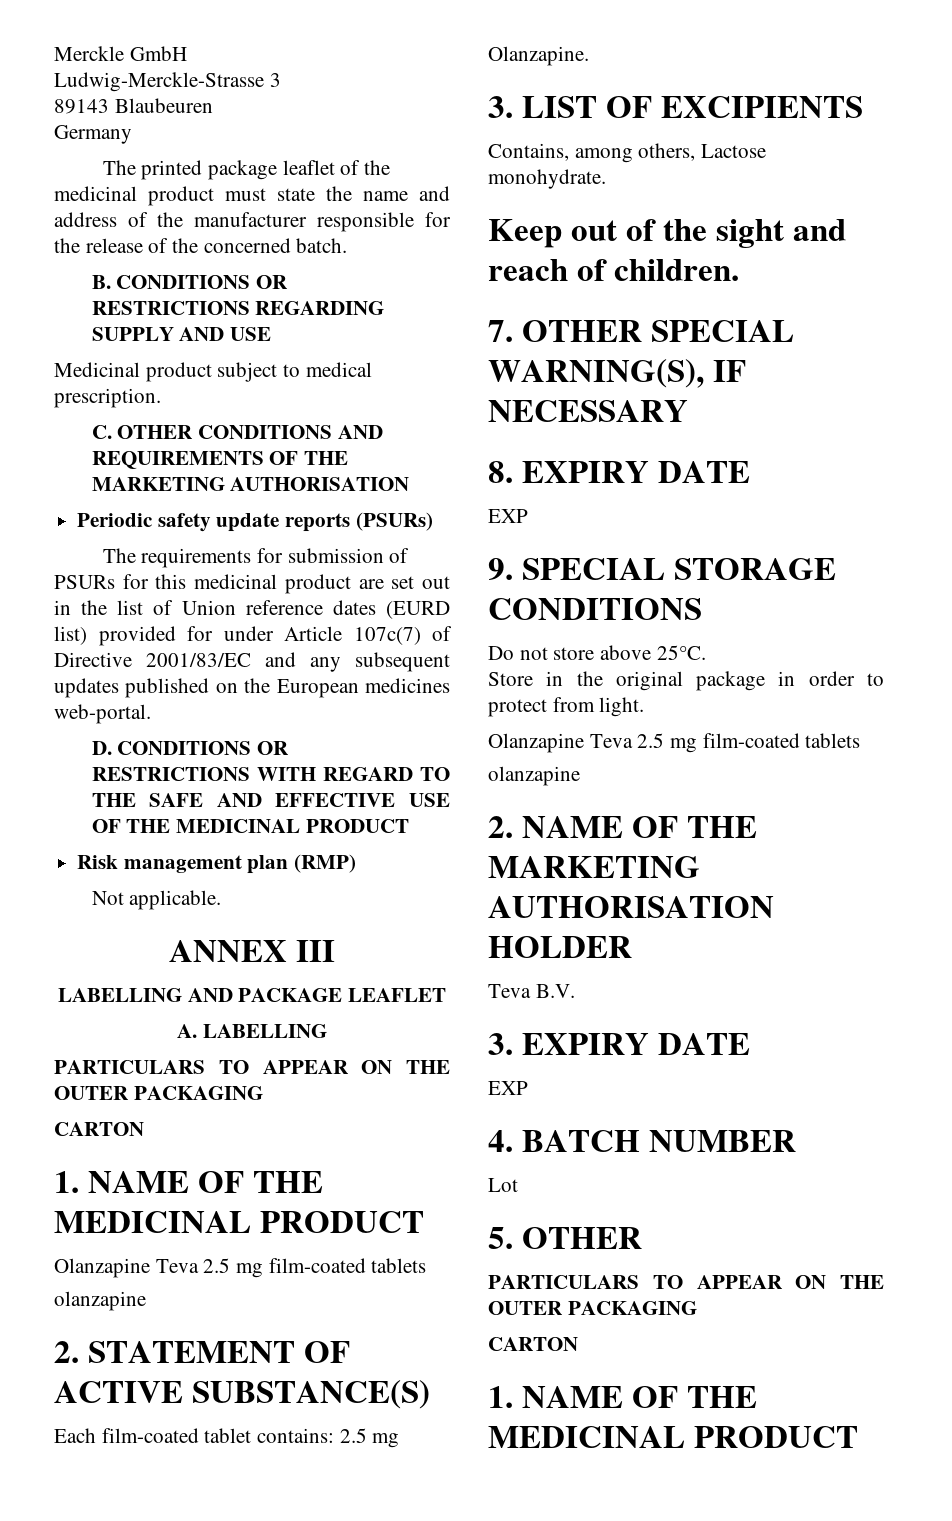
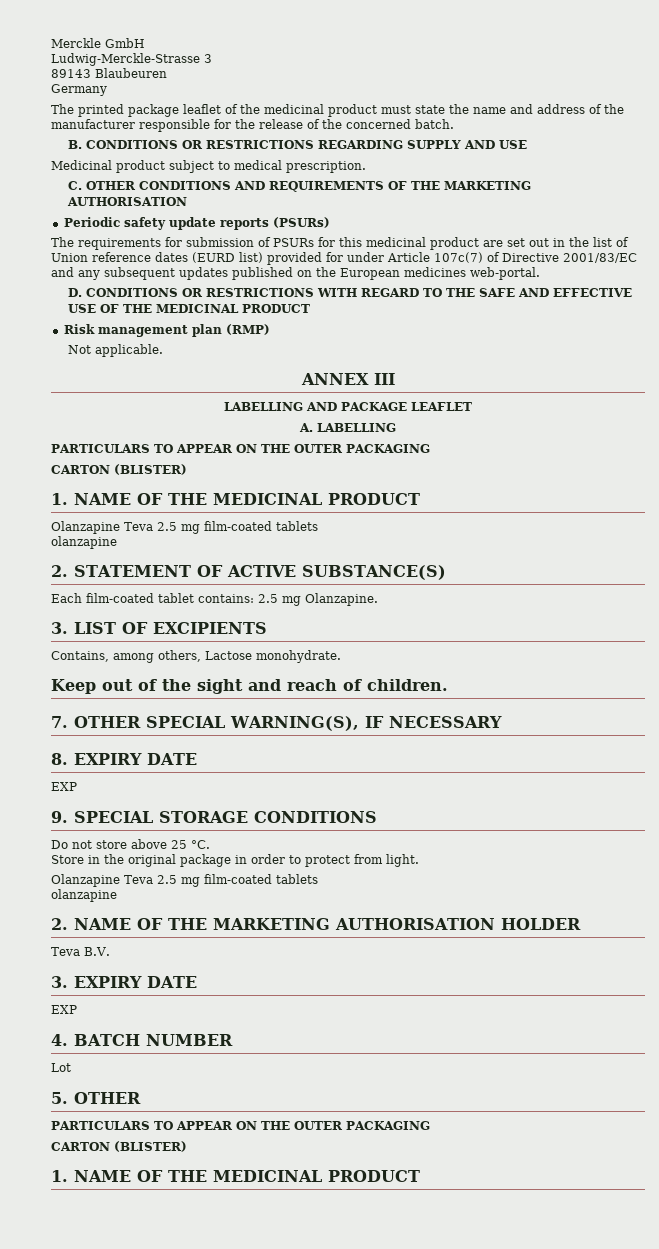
(144, 1129) none -> [114,464,187,475] (BLISTER)
[656,645,706,660] 25°C. -> [171,840,210,849] 25 °C.
(578, 1344) none -> [114,1141,187,1152] (BLISTER)

